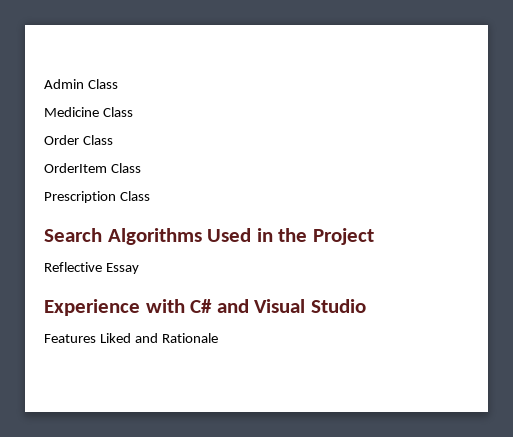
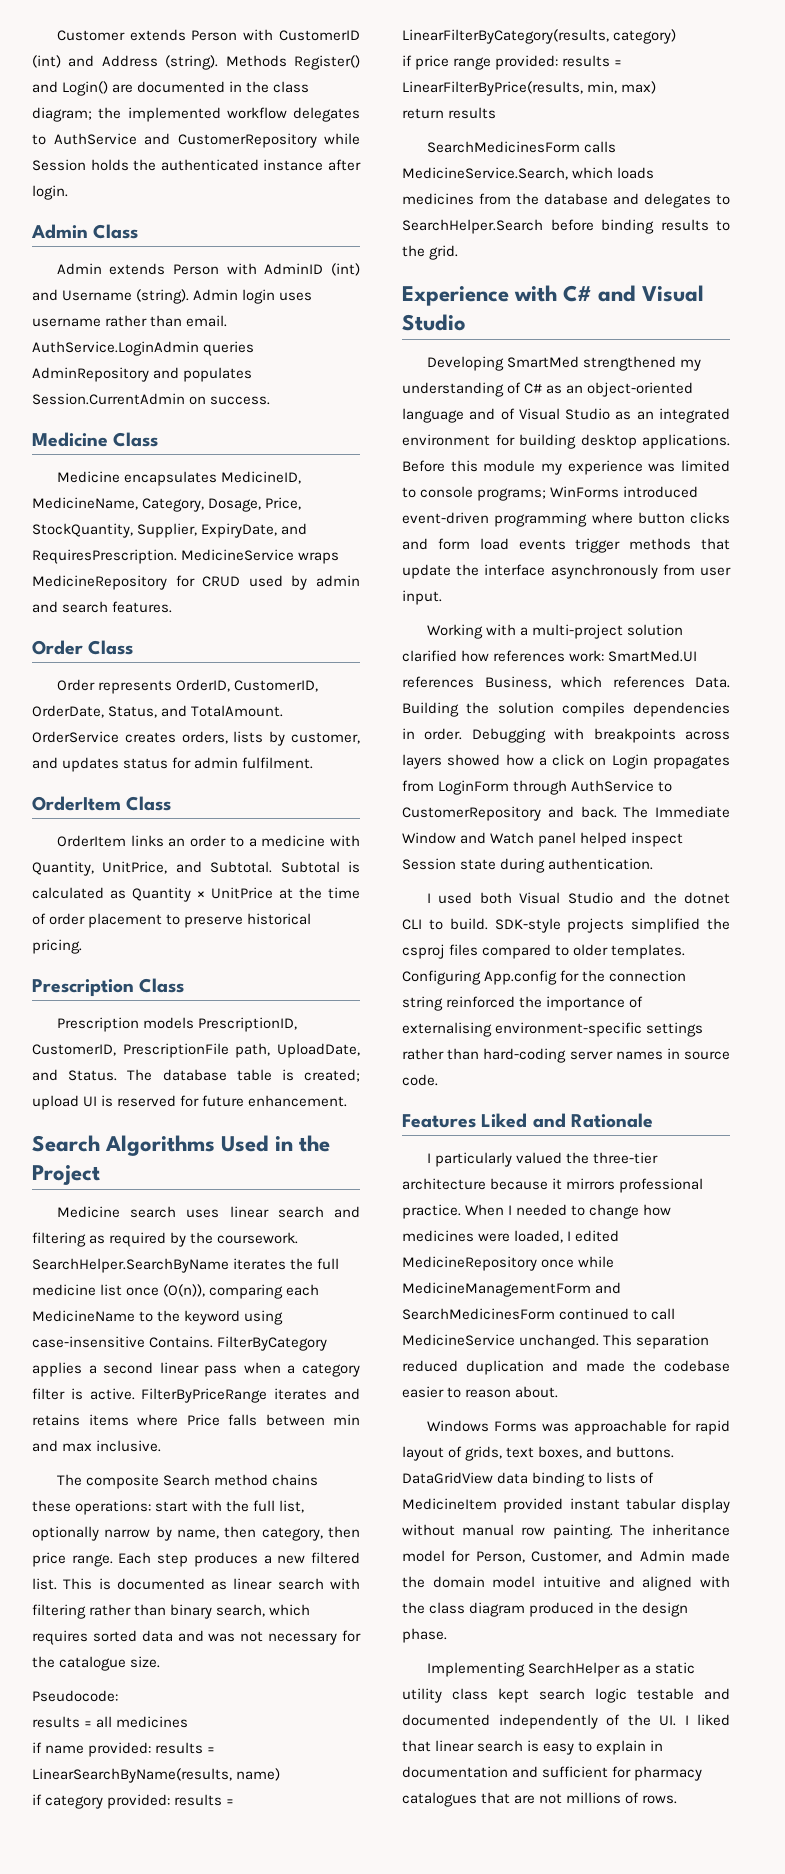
[44,79,118,89] [44,107,133,117] [44,135,113,145] [44,163,141,173] [44,191,150,203] Admin Class // Medicine Class // Order Class // OrderItem Class // Prescription Class -> [56,29,360,41] [32,55,360,70] [32,81,310,96] [32,107,360,122] [32,133,360,148] [32,159,361,171] [32,185,68,200] [31,224,139,239] [56,263,360,276] [32,289,313,304] [32,315,228,327] [32,341,255,356] [32,367,253,382] [32,393,271,405] [32,432,159,447] [56,471,301,486] [32,497,302,512] [32,523,308,538] [32,549,340,564] [32,575,360,590] [32,601,173,613] [32,640,134,655] [56,679,318,694] [32,705,284,718] [32,731,361,746] [32,757,314,772] [32,796,172,811] [56,835,361,847] [32,861,360,876] [32,887,360,902] [32,913,312,928] [32,939,82,954] [32,978,185,997] [56,1017,297,1032] [32,1043,361,1058] [32,1069,360,1082] [32,1095,348,1110] Customer extends Person with CustomerID (int) and Address (string). Methods Register() and Login() are documented in the class diagram; the implemented workflow delegates to AuthService and CustomerRepository while Session holds the authenticated instance after login. // Admin Class // Admin extends Person with AdminID (int) and Username (string). Admin login uses username rather than email. AuthService.LoginAdmin queries AdminRepository and populates Session.CurrentAdmin on success. // Medicine Class // Medicine encapsulates MedicineID, MedicineName, Category, Dosage, Price, StockQuantity, Supplier, ExpiryDate, and RequiresPrescription. MedicineService wraps MedicineRepository for CRUD used by admin and search features. // Order Class // Order represents OrderID, CustomerID, OrderDate, Status, and TotalAmount. OrderService creates orders, lists by customer, and updates status for admin fulfilment. // OrderItem Class // OrderItem links an order to a medicine with Quantity, UnitPrice, and Subtotal. Subtotal is calculated as Quantity × UnitPrice at the time of order placement to preserve historical pricing. // Prescription Class // Prescription models PrescriptionID, CustomerID, PrescriptionFile path, UploadDate, and Status. The database table is created; upload UI is reserved for future enhancement.
[44,262,139,274] Reflective Essay -> [56,1206,360,1218] [32,1232,299,1247] [32,1258,340,1273] [32,1284,320,1299] [32,1310,284,1325] [32,1336,328,1351] [32,1362,361,1377] [32,1388,360,1403] [32,1414,360,1426] [32,1440,162,1452] [56,1474,318,1489] [32,1500,305,1515] [32,1526,360,1541] [32,1552,361,1567] [32,1578,360,1590] [32,1604,311,1619] [32,1630,361,1645] [32,1656,161,1671] [32,1690,118,1702] [32,1716,189,1728] [32,1742,216,1757] [32,1768,281,1783] [32,1794,235,1809] [402,29,677,44] [402,55,623,70] [402,81,657,96] [402,107,497,119] [426,141,616,153] [402,167,655,180] [402,193,730,208] [402,219,730,234] [402,245,459,260] Medicine search uses linear search and filtering as required by the coursework. SearchHelper.SearchByName iterates the full medicine list once (O(n)), comparing each MedicineName to the keyword using case-insensitive Contains. FilterByCategory applies a second linear pass when a category filter is active. FilterByPriceRange iterates and retains items where Price falls between min and max inclusive. // The composite Search method chains these operations: start with the full list, optionally narrow by name, then category, then price range. Each step produces a new filtered list. This is documented as linear search with filtering rather than binary search, which requires sorted data and was not necessary for the catalogue size. // Pseudocode: // results = all medicines // if name provided: results = LinearSearchByName(results, name) // if category provided: results = LinearFilterByCategory(results, category) // if price range provided: results = LinearFilterByPrice(results, min, max) // return results // SearchMedicinesForm calls MedicineService.Search, which loads medicines from the database and delegates to SearchHelper.Search before binding results to the grid.
[44,333,218,343] Features Liked and Rationale -> [426,356,701,371] [402,382,694,397] [402,408,730,423] [402,434,730,449] [402,460,730,475] [402,486,699,501] [402,512,730,527] [402,538,731,553] [402,564,731,579] [402,590,442,605] [426,624,683,639] [402,650,698,662] [402,676,730,689] [402,702,730,717] [402,728,730,743] [402,754,730,769] [402,780,673,795] [402,806,730,821] [402,832,684,847] [402,858,654,873] [426,892,730,904] [402,918,730,933] [402,944,686,959] [402,970,687,985] [402,996,644,1011] [402,1022,704,1037] [402,1048,730,1063] [402,1074,438,1086] [402,1113,653,1128] [426,1152,658,1167] [402,1178,704,1193] [402,1204,672,1219] [402,1230,620,1243] [402,1256,615,1271] [402,1282,622,1297] [402,1308,676,1320] [402,1334,710,1349] [402,1360,730,1375] [402,1386,559,1398] [426,1420,730,1435] [402,1446,675,1461] [402,1472,655,1487] [402,1498,730,1513] [402,1524,730,1539] [402,1550,730,1563] [402,1576,730,1591] [402,1602,689,1617] [402,1628,447,1643] [426,1662,695,1677] [402,1688,730,1703] [402,1714,730,1729] [402,1740,664,1755] [402,1766,703,1781] [402,1792,678,1807] Developing SmartMed strengthened my understanding of C# as an object-oriented language and of Visual Studio as an integrated environment for building desktop applications. Before this module my experience was limited to console programs; WinForms introduced event-driven programming where button clicks and form load events trigger methods that update the interface asynchronously from user input. // Working with a multi-project solution clarified how references work: SmartMed.UI references Business, which references Data. Building the solution compiles dependencies in order. Debugging with breakpoints across layers showed how a click on Login propagates from LoginForm through AuthService to CustomerRepository and back. The Immediate Window and Watch panel helped inspect Session state during authentication. // I used both Visual Studio and the dotnet CLI to build. SDK-style projects simplified the csproj files compared to older templates. Configuring App.config for the connection string reinforced the importance of externalising environment-specific settings rather than hard-coding server names in source code. // Features Liked and Rationale // I particularly valued the three-tier architecture because it mirrors professional practice. When I needed to change how medicines were loaded, I edited MedicineRepository once while MedicineManagementForm and SearchMedicinesForm continued to call MedicineService unchanged. This separation reduced duplication and made the codebase easier to reason about. // Windows Forms was approachable for rapid layout of grids, text boxes, and buttons. DataGridView data binding to lists of MedicineItem provided instant tabular display without manual row painting. The inheritance model for Person, Customer, and Admin made the domain model intuitive and aligned with the class diagram produced in the design phase. // Implementing SearchHelper as a static utility class kept search logic testable and documented independently of the UI. I liked that linear search is easy to explain in documentation and sufficient for pharmacy catalogues that are not millions of rows.

